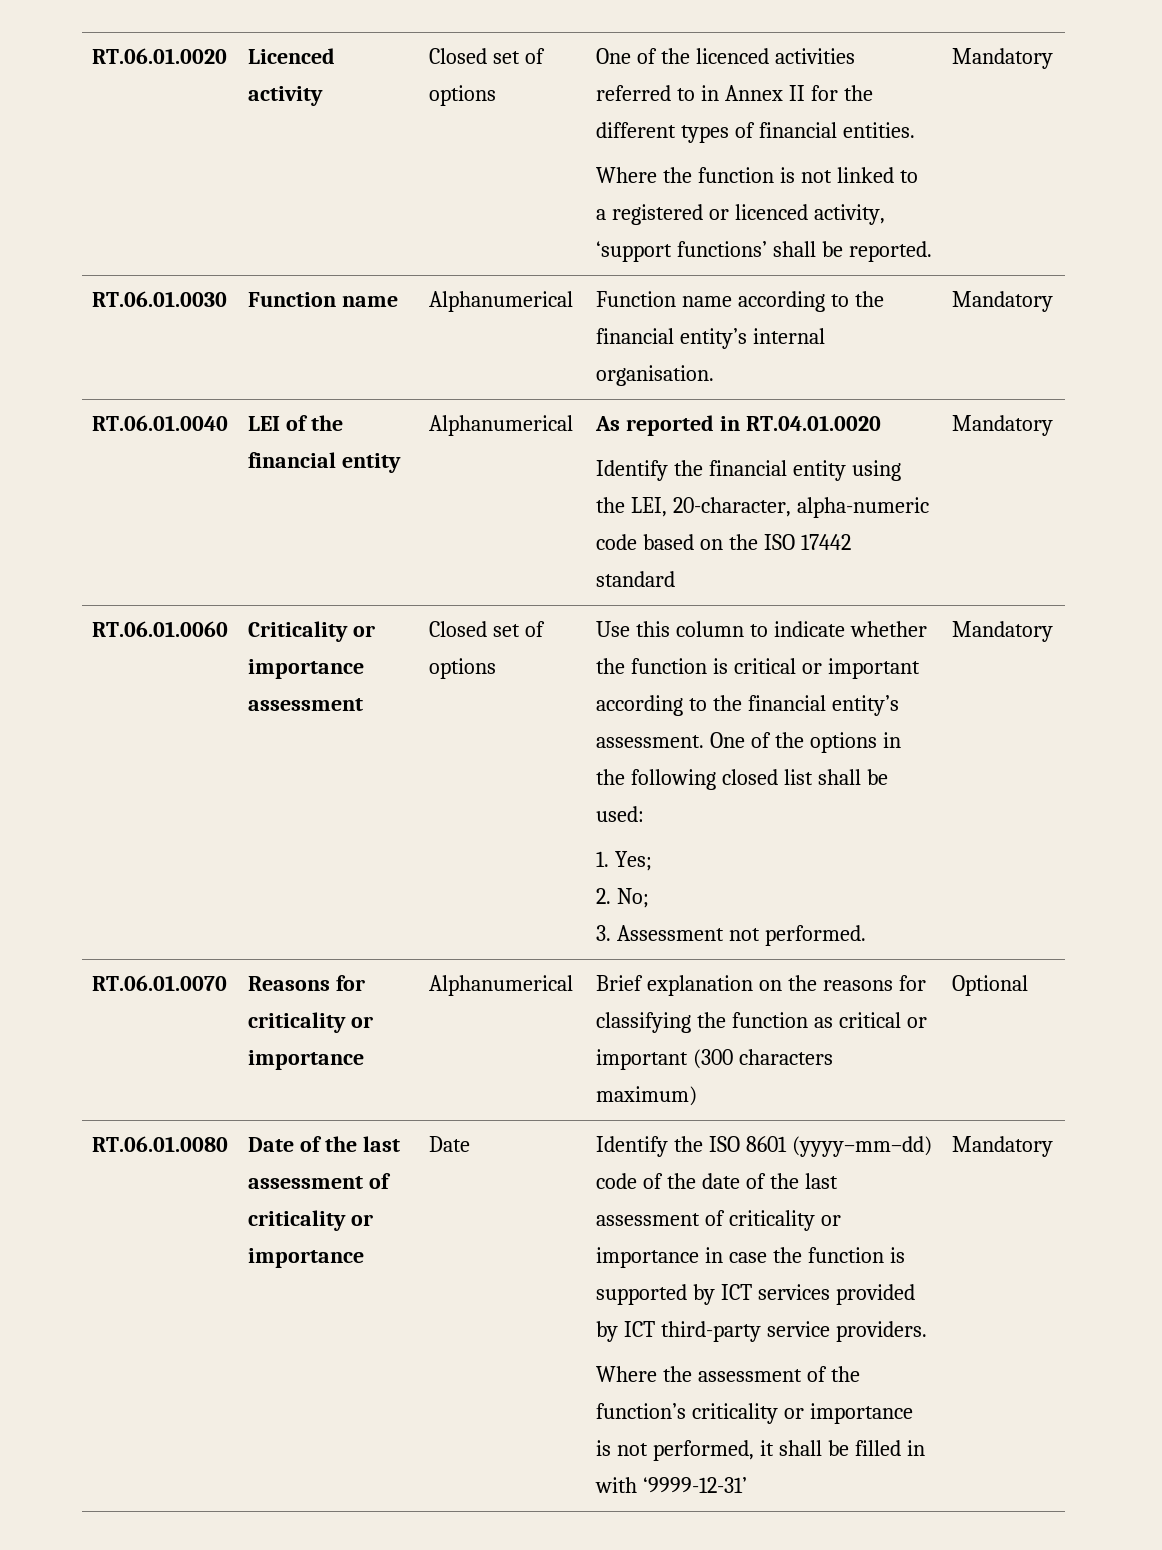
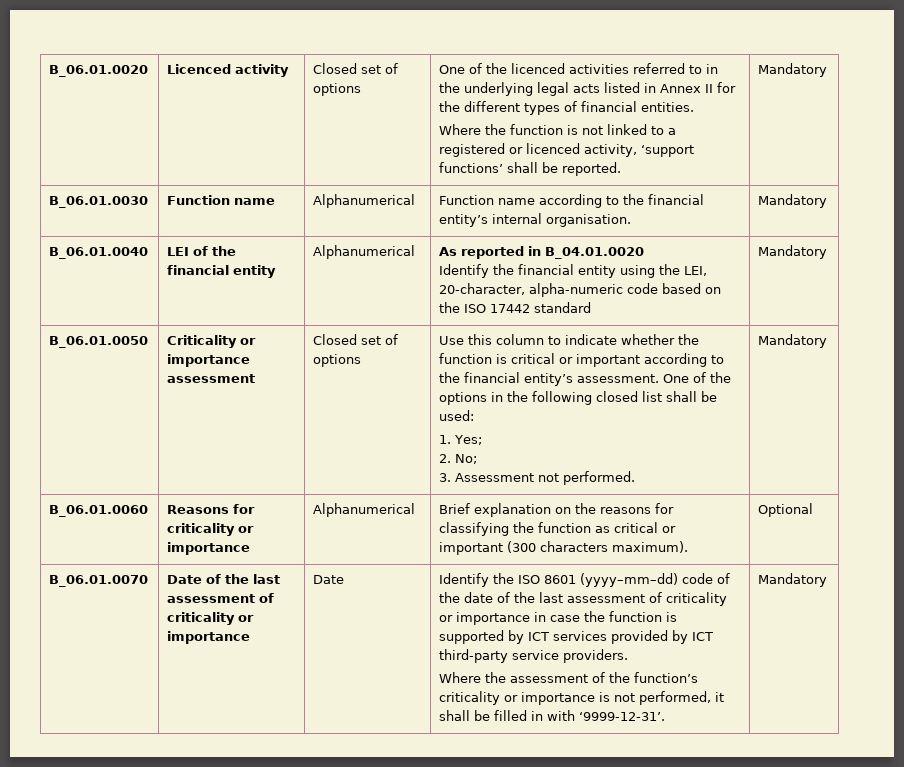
[91,48,227,64] RT.06.01.0020 -> [49,65,149,77] B_06.01.0020
(719, 93) none -> [439,82,657,96] the underlying legal acts listed in
[91,291,227,307] RT.06.01.0030 -> [49,196,149,208] B_06.01.0030
[91,415,228,431] RT.06.01.0040 -> [49,247,149,259] B_06.01.0040
[745,415,881,431] RT.04.01.0020 -> [545,247,645,259] B_04.01.0020
[91,621,228,637] RT.06.01.0060 -> [49,336,149,348] B_06.01.0050
[91,975,227,991] RT.06.01.0070 -> [49,505,149,517] B_06.01.0060
[595,1086,697,1106] maximum) -> [612,541,689,553] maximum).
[91,1136,228,1152] RT.06.01.0080 -> [49,575,149,587] B_06.01.0070
[642,1477,747,1493] ‘9999-12-31’ -> [579,712,666,721] ‘9999-12-31’.

